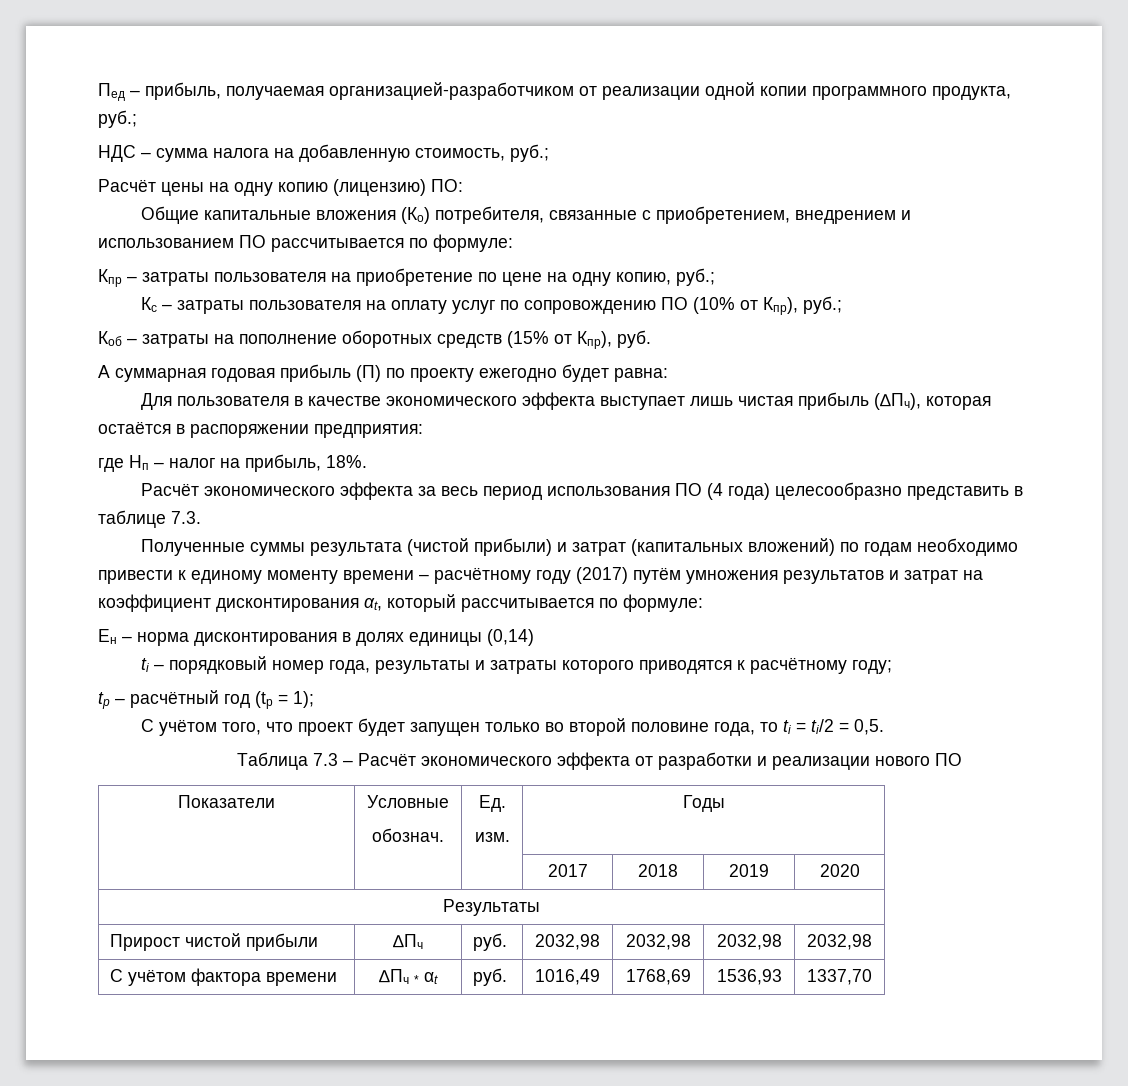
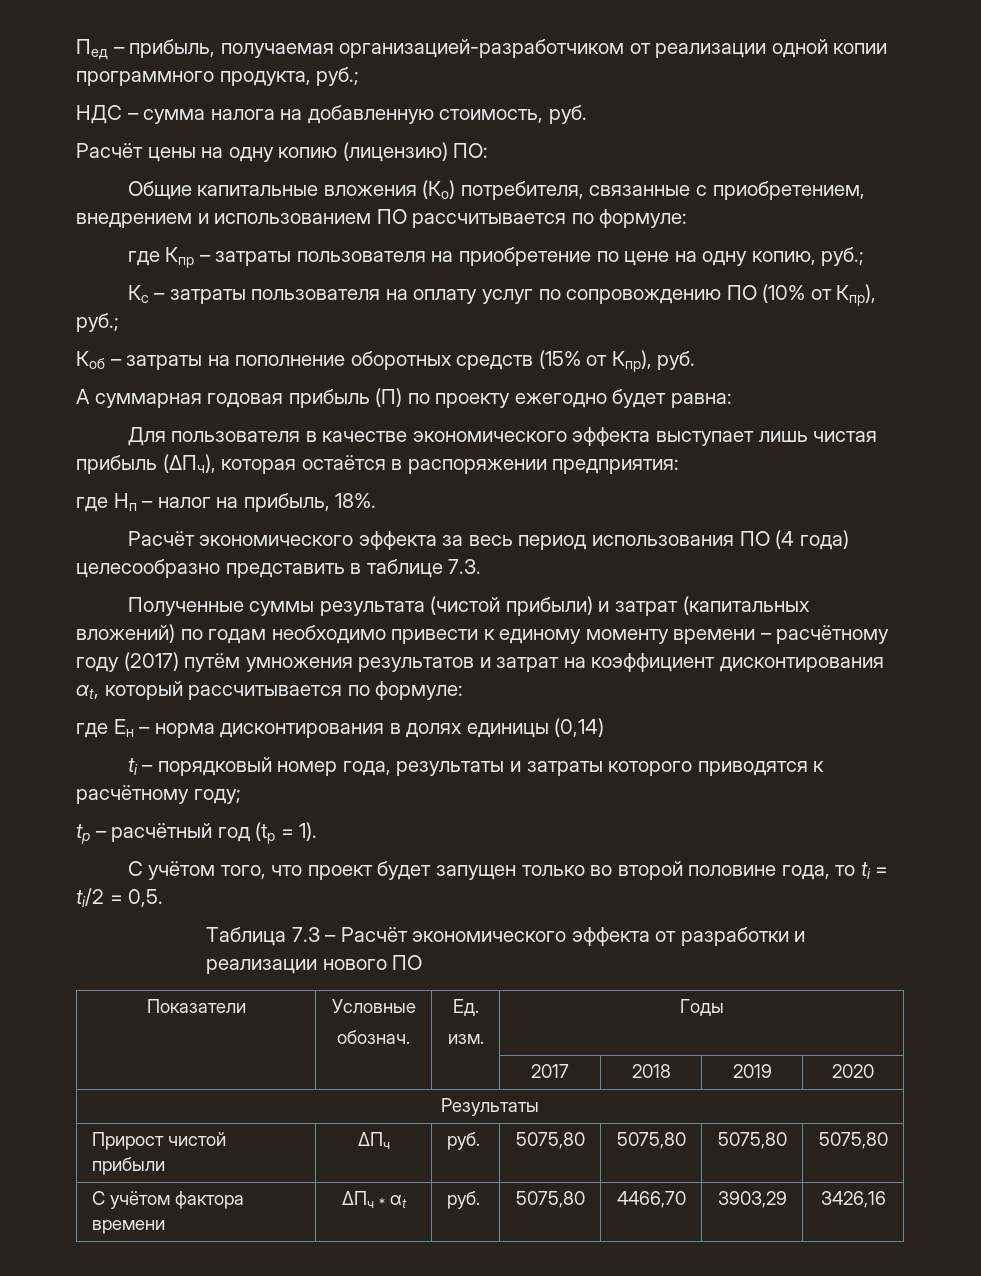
[510,144,549,162] руб.; -> [548,105,587,124] руб.
(513, 243) none -> [127,251,160,266] где
(703, 603) none -> [76,723,108,738] где
[293,691,314,708] 1); -> [299,822,318,841] 1).
[535,934,600,950] [625,934,691,950] [716,934,782,950] [807,934,872,950] 2032,98 | 2032,98 | 2032,98 | 2032,98 -> [515,1132,585,1149] [616,1132,686,1149] [717,1132,787,1149] [818,1132,888,1149] 5075,80 | 5075,80 | 5075,80 | 5075,80
[535,969,600,985] [625,969,691,985] [716,969,782,985] [807,969,872,985] 1016,49 | 1768,69 | 1536,93 | 1337,70 -> [515,1191,585,1208] [616,1191,686,1208] [717,1191,787,1208] [820,1191,886,1208] 5075,80 | 4466,70 | 3903,29 | 3426,16

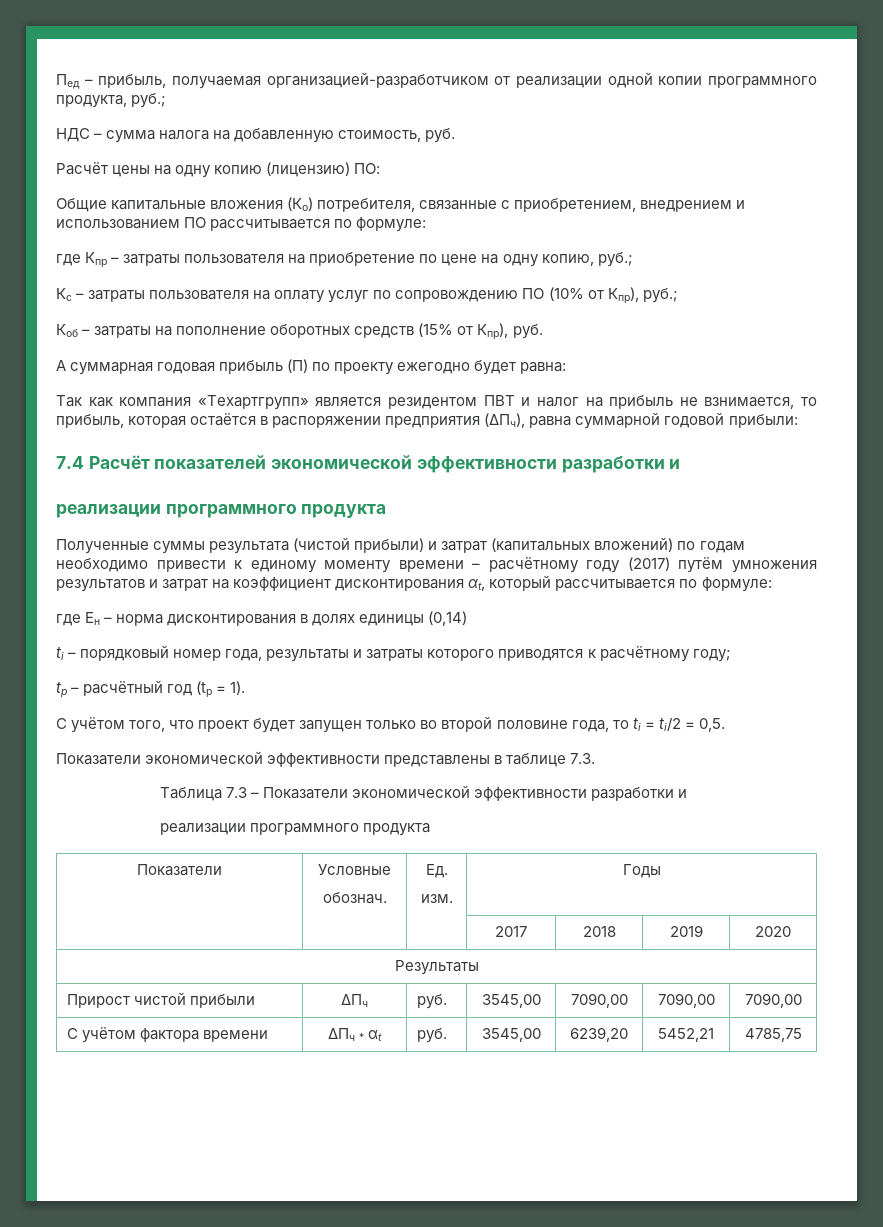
[127,427,878,446] [76,454,680,474] [76,493,377,512] [127,530,849,550] [76,559,482,578] Для пользователя в качестве экономического эффекта выступает лишь чистая прибыль (∆Пч), которая остаётся в распоряжении предприятия: // где Нп – налог на прибыль, 18%. // Расчёт экономического эффекта за весь период использования ПО (4 года) целесообразно представить в таблице 7.3. -> [56,395,818,410] [56,412,798,429] [56,455,681,473] [56,504,387,518] Так как компания «Техартгрупп» является резидентом ПВТ и налог на прибыль не взнимается, то прибыль, которая остаётся в распоряжении предприятия (∆Пч), равна суммарной годовой прибыли: // 7.4 Расчёт показателей экономической эффективности разработки и // реализации программного продукта
(164, 898) none -> [56,751,596,767] // Показатели экономической эффективности представлены в таблице 7.3.
[340,927,806,946] [206,955,423,974] Расчёт экономического эффекта от разработки и реализации нового ПО -> [262,785,687,801] [159,823,430,836] Показатели экономической эффективности разработки и // реализации программного продукта
[515,1132,585,1149] [616,1132,686,1149] [717,1132,787,1149] [818,1132,888,1149] 5075,80 | 5075,80 | 5075,80 | 5075,80 -> [481,994,541,1008] [570,993,628,1008] [657,993,715,1008] [744,993,802,1008] 3545,00 | 7090,00 | 7090,00 | 7090,00
[515,1191,585,1208] [616,1191,686,1208] [717,1191,787,1208] [820,1191,886,1208] 5075,80 | 4466,70 | 3903,29 | 3426,16 -> [481,1028,541,1042] [570,1027,628,1042] [658,1028,714,1042] [744,1028,802,1042] 3545,00 | 6239,20 | 5452,21 | 4785,75

